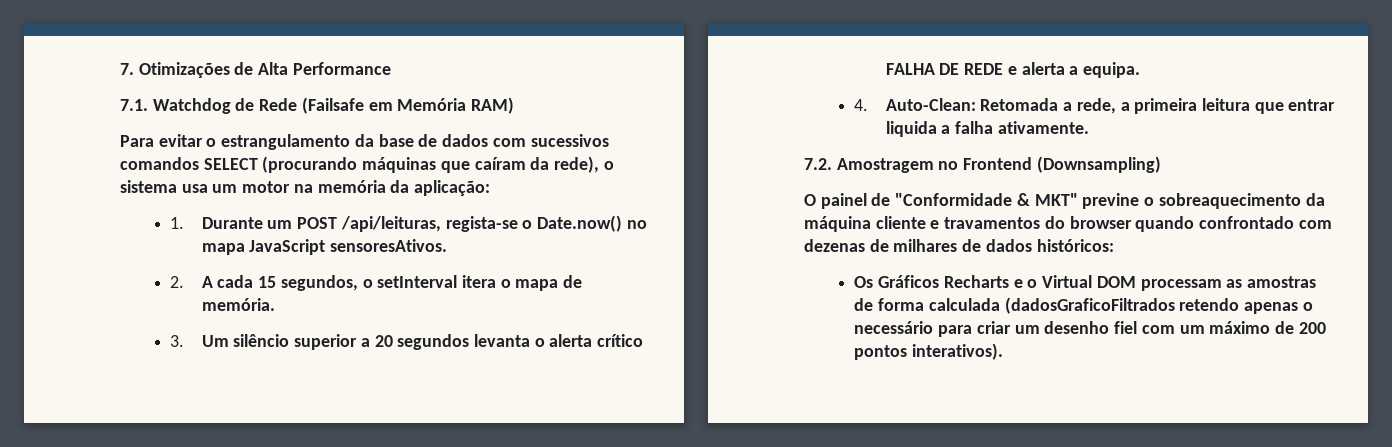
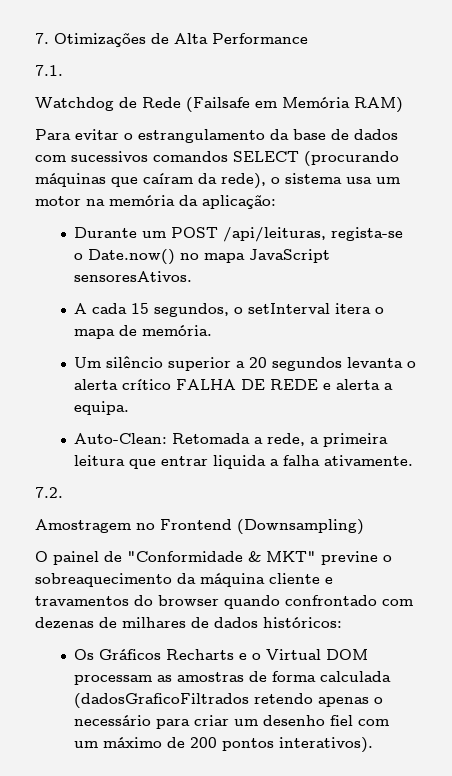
(148, 105) none -> (63, 70) //
[170,217,185,229] 1. -> (276, 201) none
[170,276,185,288] 2. -> (193, 276) none
[170,335,185,347] 3. -> (213, 330) none
[854,99,869,111] 4. -> (130, 408) none
(832, 164) none -> (63, 492) //

